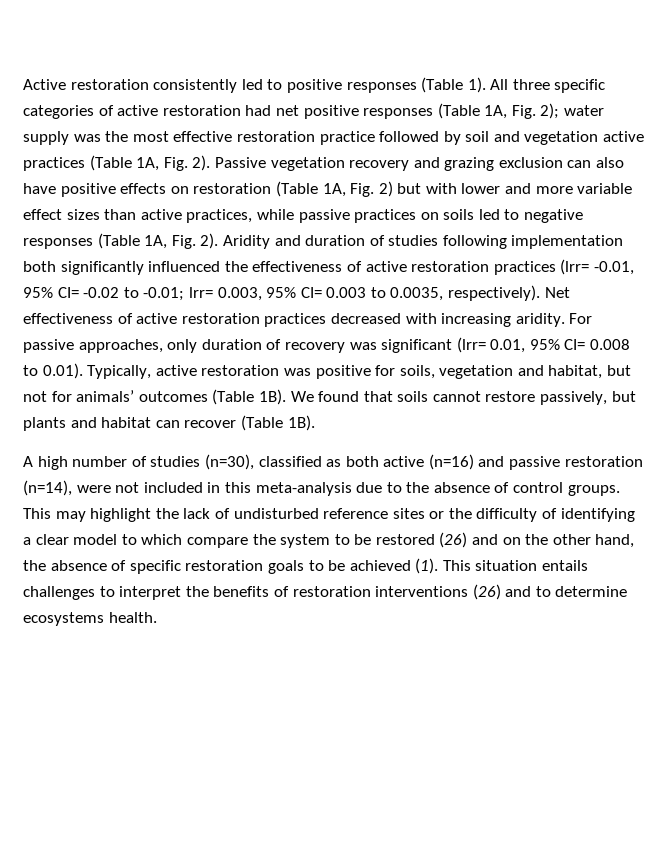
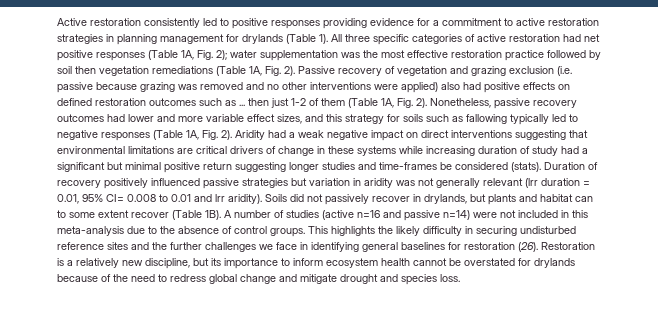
(417, 87) none -> [323,18,599,29] [57,34,283,45] providing evidence for a commitment to active restoration strategies in planning management for drylands
[23,131,69,145] supply -> [260,50,338,61] supplementation
[493,131,645,145] [23,157,85,171] and vegetation active practices -> [75,66,213,76] then vegetation remediations
[270,157,625,171] [23,181,457,197] vegetation recovery and grazing exclusion can also have positive effects on restoration (Table 1A, Fig. 2) but with -> [338,66,572,76] [57,82,570,93] [57,98,577,109] [57,114,125,122] recovery of vegetation and grazing exclusion (i.e. passive because grazing was removed and no other interventions were applied) also had positive effects on defined restoration outcomes such as ... then just 1-2 of them (Table 1A, Fig. 2). Nonetheless, passive recovery outcomes had
[66,209,475,223] sizes than active practices, while passive practices on soils -> [277,114,549,125] sizes, and this strategy for soils such as fallowing typically
[274,235,624,249] [23,259,634,275] [23,285,570,301] [23,313,593,327] [23,337,486,353] and duration of studies following implementation both significantly influenced the effectiveness of active restoration practices (lrr= -0.01, 95% CI= -0.02 to -0.01; lrr= 0.003, 95% CI= 0.003 to 0.0035, respectively). Net effectiveness of active restoration practices decreased with increasing aridity. For passive approaches, only duration of recovery was significant (lrr= -> [268,130,588,141] [57,146,588,156] [57,162,598,173] [57,178,590,189] had a weak negative impact on direct interventions suggesting that environmental limitations are critical drivers of change in these systems while increasing duration of study had a significant but minimal positive return suggesting longer studies and time-frames be considered (stats). Duration of recovery positively influenced passive strategies but variation in aridity was not generally relevant (lrr duration =
[42,363,632,379] [23,389,608,405] 0.01). Typically, active restoration was positive for soils, vegetation and habitat, but not for animals’ outcomes (Table 1B). We found that soils cannot restore passively, -> [171,194,467,205] 0.01 and lrr aridity). Soils did not passively recover in drylands,
(180, 424) none -> [57,210,129,218] to some extent
[23,456,68,470] // A high -> [224,210,232,218] A
[204,454,643,470] [23,480,72,496] (n=30), classified as both active (n=16) and passive restoration (n=14), -> [322,210,470,221] (active n=16 and passive n=14)
[55,508,635,522] [23,532,635,548] [23,558,589,574] [23,584,628,600] [23,612,157,626] may highlight the lack of undisturbed reference sites or the difficulty of identifying a clear model to which compare the system to be restored (26) and on the other hand, the absence of specific restoration goals to be achieved (1). This situation entails challenges to interpret the benefits of restoration interventions (26) and to determine ecosystems health. -> [331,226,576,236] [57,242,595,252] [57,258,575,269] [57,274,460,285] highlights the likely difficulty in securing undisturbed reference sites and the further challenges we face in identifying general baselines for restoration (26). Restoration is a relatively new discipline, but its importance to inform ecosystem health cannot be overstated for drylands because of the need to redress global change and mitigate drought and species loss.

